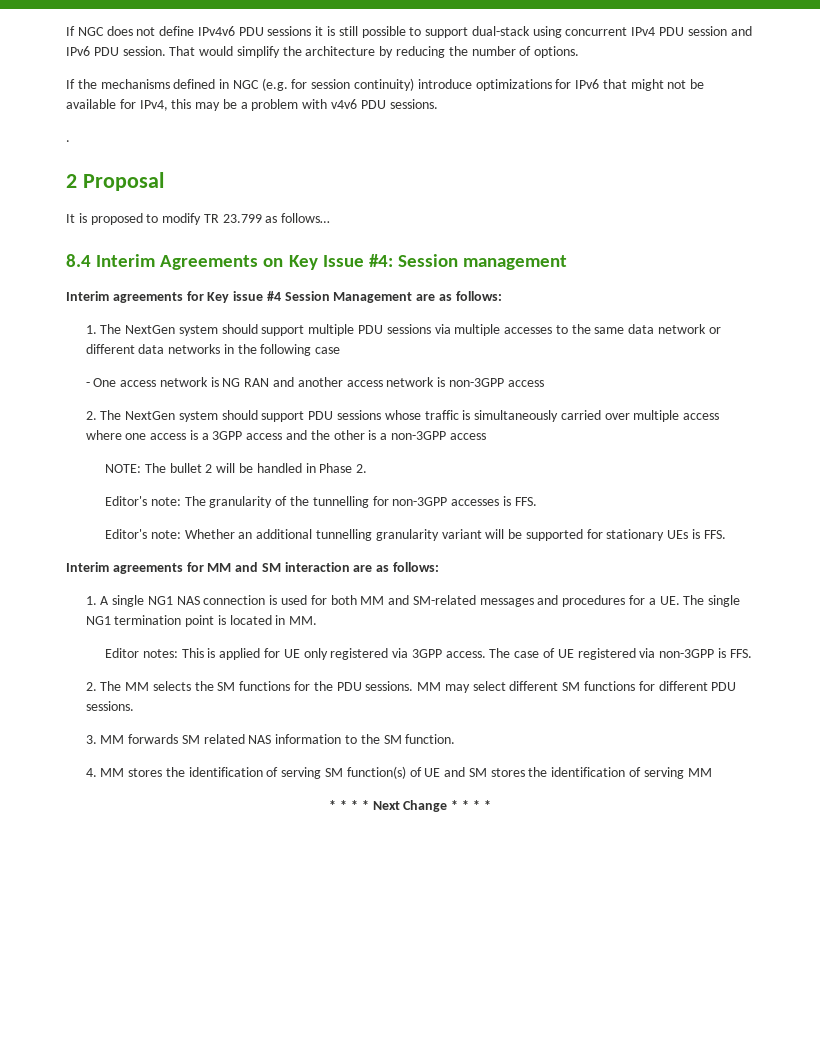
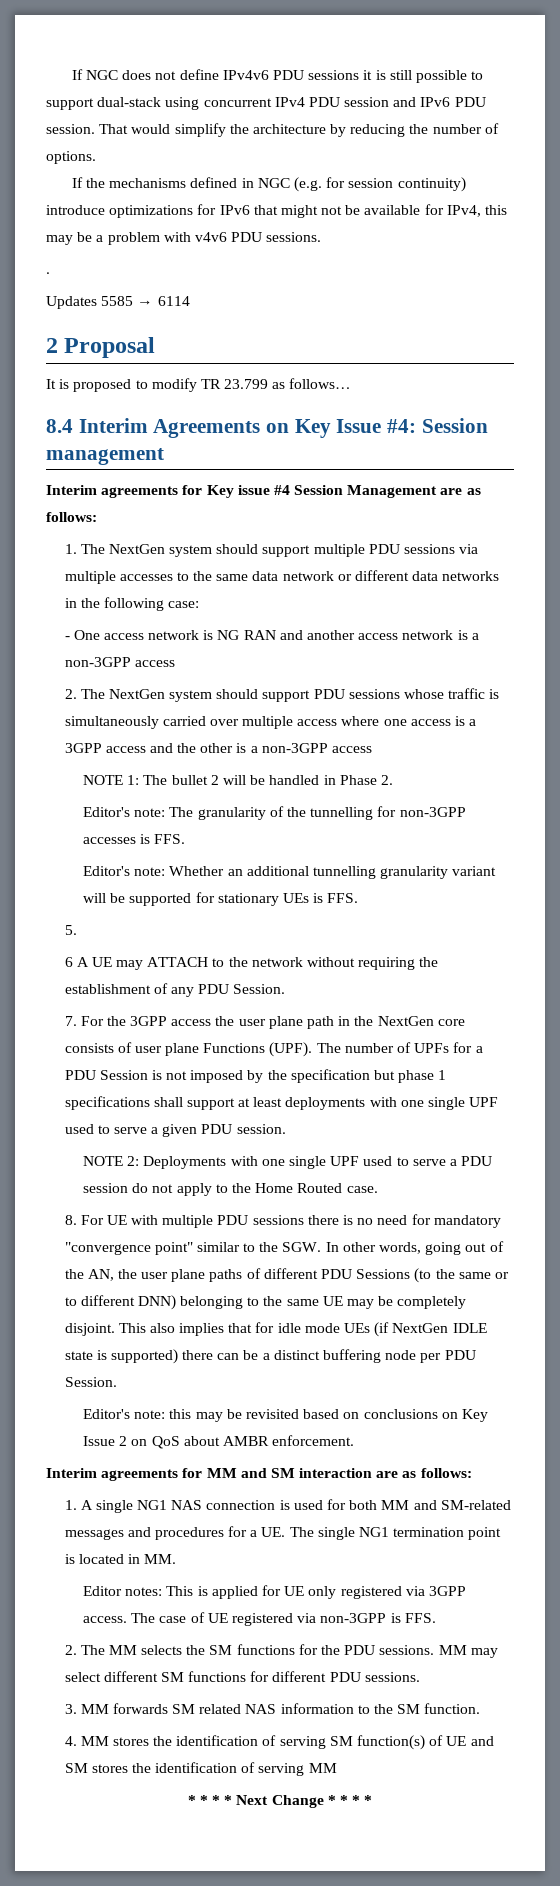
(70, 141) none -> [46,296,190,309] // Updates 5585 → 6114
[315,347,341,354] case -> [168,601,200,608] case:
(446, 382) none -> [471,633,479,640] a
[105,464,142,473] NOTE: -> [83,775,140,785] NOTE 1:
(726, 534) none -> [64,925,77,935] [64,957,439,970] [64,983,286,997] [64,1016,465,1029] [64,1042,483,1057] [64,1069,447,1083] [64,1096,499,1110] [64,1124,286,1137] [83,1156,493,1169] [83,1183,378,1196] [64,1214,501,1228] [64,1241,504,1255] [64,1268,509,1283] [64,1295,467,1310] [64,1322,487,1337] [64,1349,476,1364] [64,1377,117,1387] [83,1409,488,1422] [83,1435,355,1449] // 5. // 6 A UE may ATTACH to the network without requiring the establishment of any PDU Session. // 7. For the 3GPP access the user plane path in the NextGen core consists of user plane Functions (UPF). The number of UPFs for a PDU Session is not imposed by the specification but phase 1 specifications shall support at least deployments with one single UPF used to serve a given PDU session. // NOTE 2: Deployments with one single UPF used to serve a PDU session do not apply to the Home Routed case. // 8. For UE with multiple PDU sessions there is no need for mandatory "convergence point" similar to the SGW. In other words, going out of the AN, the user plane paths of different PDU Sessions (to the same or to different DNN) belonging to the same UE may be completely disjoint. This also implies that for idle mode UEs (if NextGen IDLE state is supported) there can be a distinct buffering node per PDU Session. // Editor's note: this may be revisited based on conclusions on Key Issue 2 on QoS about AMBR enforcement.

